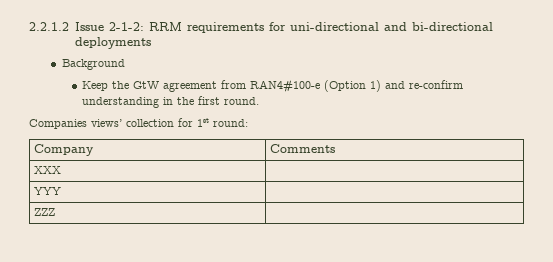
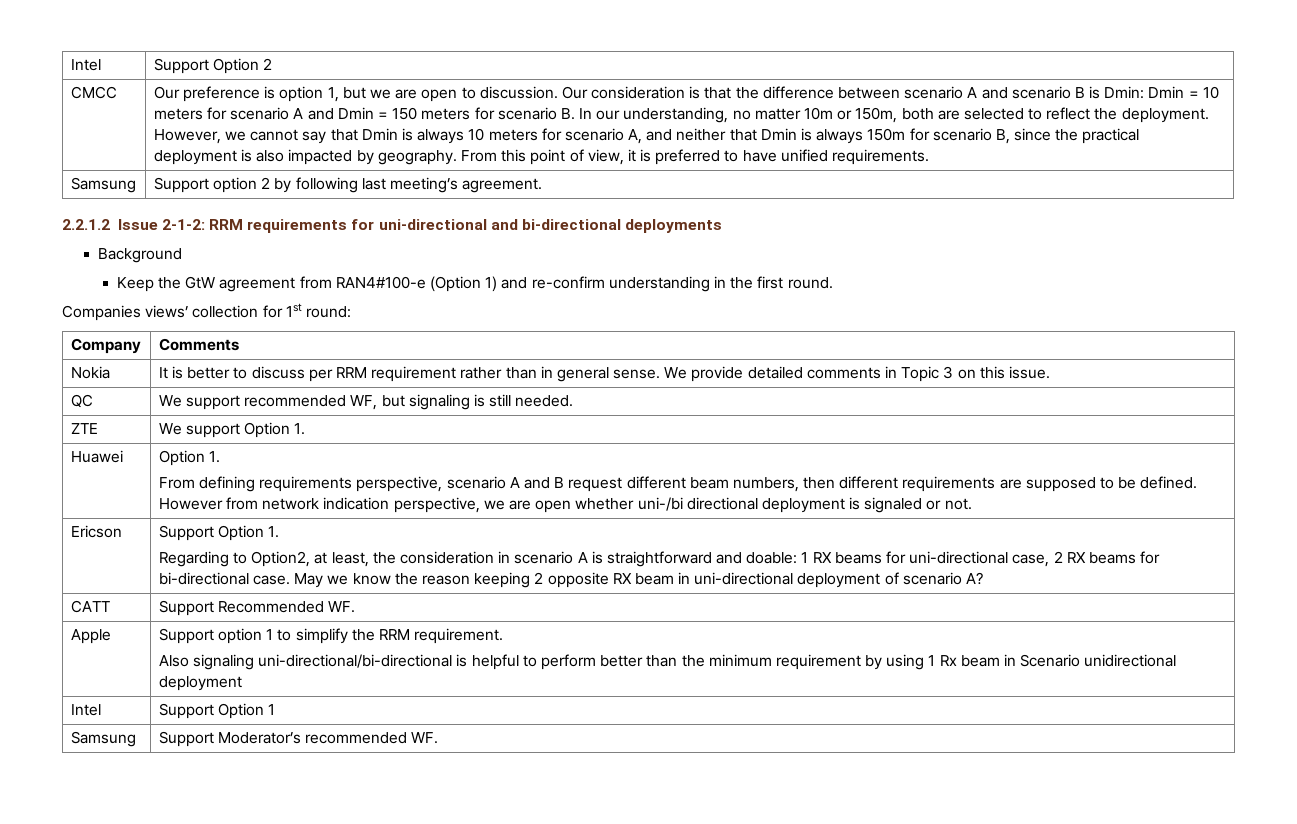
(29, 26) none -> [70,59,101,71] [153,58,273,74] [70,86,117,99] [153,86,1219,102] [153,107,1209,123] [153,128,1140,144] [153,149,929,165] [70,177,136,193] [153,177,543,193] Intel | Support Option 2 // CMCC | Our preference is option 1, but we are open to discussion. Our consideration is that the difference between scenario A and scenario B is Dmin: Dmin = 10 meters for scenario A and Dmin = 150 meters for scenario B. In our understanding, no matter 10m or 150m, both are selected to reflect the deployment. However, we cannot say that Dmin is always 10 meters for scenario A, and neither that Dmin is always 150m for scenario B, since the practical deployment is also impacted by geography. From this point of view, it is preferred to have unified requirements. // Samsung | Support option 2 by following last meeting’s agreement. //
[34,166,62,174] [34,187,62,195] [34,208,56,216] XXX | // YYY | // ZZZ | -> [70,366,110,379] [158,366,1050,382] [70,394,93,408] [158,394,574,410] [70,423,98,434] [158,422,306,438] [70,450,123,463] [158,450,221,466] [158,476,1198,492] [158,497,972,513] [70,525,122,538] [158,525,280,541] [158,551,1161,567] [158,572,983,588] [70,600,110,613] [158,600,356,616] [70,629,111,644] [158,628,504,644] [158,654,1177,670] [158,676,242,691] [70,704,101,716] [158,703,276,719] [70,731,136,747] [158,731,439,747] Nokia | It is better to discuss per RRM requirement rather than in general sense. We provide detailed comments in Topic 3 on this issue. // QC | We support recommended WF, but signaling is still needed. // ZTE | We support Option 1. // Huawei | Option 1. // From defining requirements perspective, scenario A and B request different beam numbers, then different requirements are supposed to be defined. However from network indication perspective, we are open whether uni-/bi directional deployment is signaled or not. // Ericson | Support Option 1. // Regarding to Option2, at least, the consideration in scenario A is straightforward and doable: 1 RX beams for uni-directional case, 2 RX beams for bi-directional case. May we know the reason keeping 2 opposite RX beam in uni-directional deployment of scenario A? // CATT | Support Recommended WF. // Apple | Support option 1 to simplify the RRM requirement. // Also signaling uni-directional/bi-directional is helpful to perform better than the minimum requirement by using 1 Rx beam in Scenario unidirectional deployment // Intel | Support Option 1 // Samsung | Support Moderator’s recommended WF.

